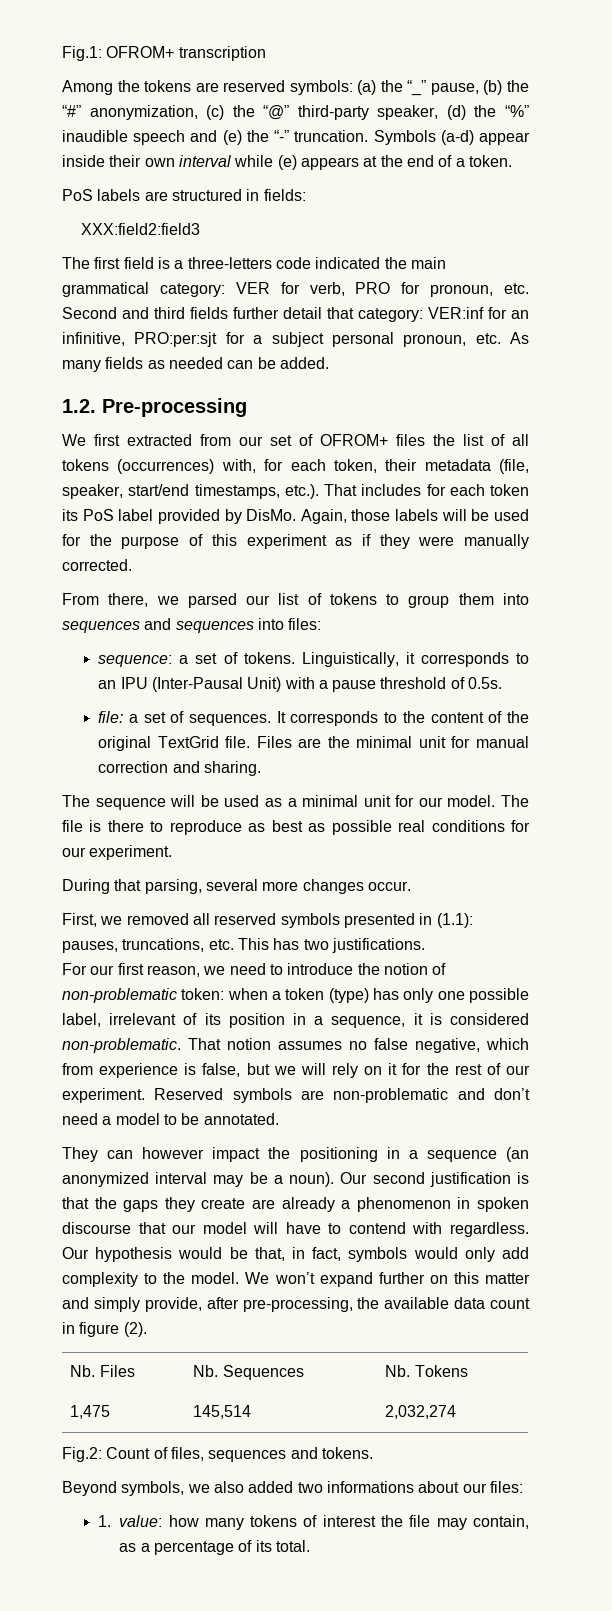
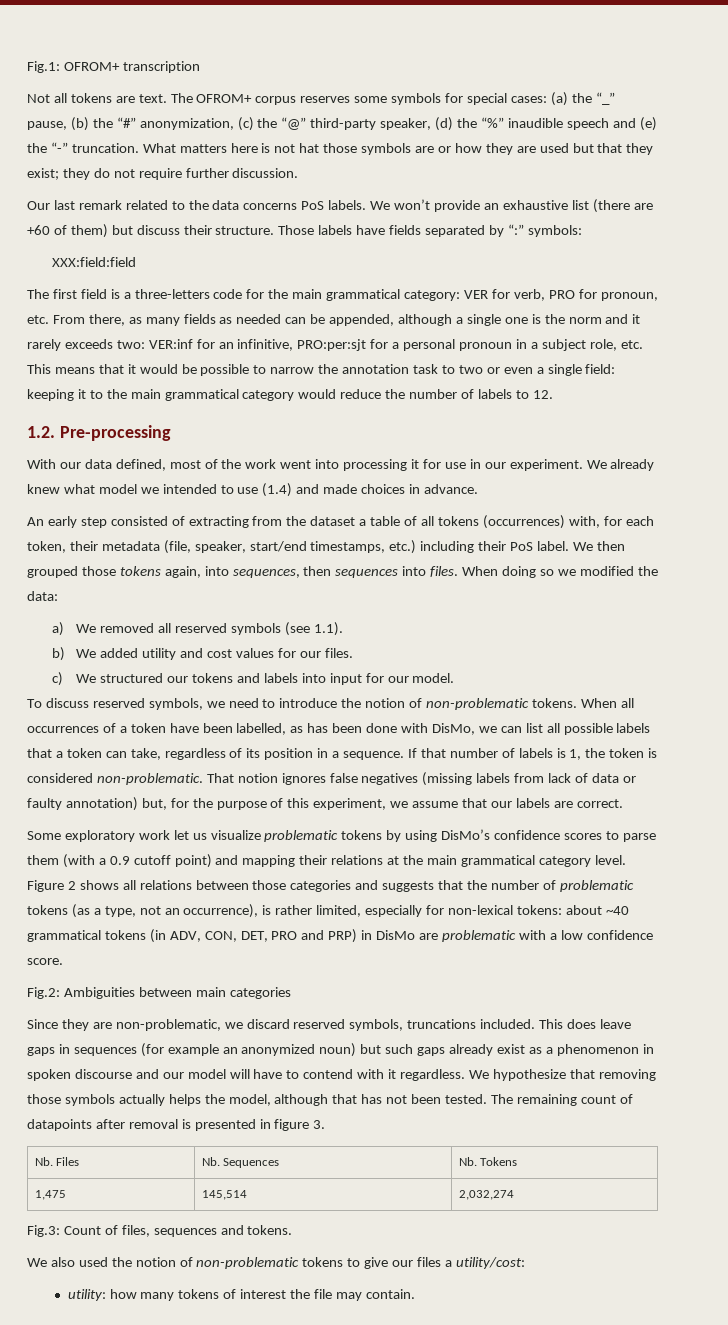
[62,80,353,95] Among the tokens are reserved symbols: -> [27,93,547,105] Not all tokens are text. The OFROM+ corpus reserves some symbols for special cases:
[373,130,530,145] [62,155,512,170] [62,189,306,201] [80,223,200,235] Symbols (a-d) appear inside their own interval while (e) appears at the end of a token. // PoS labels are structured in fields: // XXX:field2:field3 -> [142,143,654,155] [27,168,299,180] [27,199,653,213] [27,224,582,238] [51,257,136,267] What matters here is not hat those symbols are or how they are used but that they exist; they do not require further discussion. // Our last remark related to the data concerns PoS labels. We won’t provide an exhaustive list (there are +60 of them) but discuss their structure. Those labels have fields separated by “:” symbols: // XXX:field:field
[315,257,381,269] indicated -> [246,289,265,299] for
[62,307,423,322] Second and third fields further detail that category: -> [52,314,641,326] [27,339,145,351] From there, as many fields as needed can be appended, although a single one is the norm and it rarely exceeds two:
[271,332,529,347] [62,357,329,372] [62,398,247,417] [62,434,484,446] subject personal pronoun, etc. As many fields as needed can be added. // 1.2. Pre-processing // We first extracted from our set of OFROM+ files the list -> [403,339,643,351] [27,364,616,376] [27,389,553,401] [27,425,171,441] [27,459,655,471] [27,483,478,497] [27,516,401,528] personal pronoun in a subject role, etc. This means that it would be possible to narrow the annotation task to two or even a single field: keeping it to the main grammatical category would reduce the number of labels to 12. // 1.2. Pre-processing // With our data defined, most of the work went into processing it for use in our experiment. We already knew what model we intended to use (1.4) and made choices in advance. // An early step consisted of extracting from the dataset a table
[284,484,529,499] [62,509,529,524] [62,534,529,549] [62,559,132,571] [62,593,529,608] [62,618,322,633] [98,652,530,667] [98,677,503,692] [98,711,529,726] [98,736,529,751] [98,761,261,776] [62,795,529,810] [62,820,530,835] [62,845,173,860] [62,879,411,894] [62,913,473,928] [62,938,425,953] [62,963,200,977] etc.). That includes for each token its PoS label provided by DisMo. Again, those labels will be used for the purpose of this experiment as if they were manually corrected. // From there, we parsed our list of tokens to group them into sequences and sequences into files: // sequence: a set of tokens. Linguistically, it corresponds to an IPU (Inter-Pausal Unit) with a pause threshold of 0.5s. // file: a set of sequences. It corresponds to the content of the original TextGrid file. Files are the minimal unit for manual correction and sharing. // The sequence will be used as a minimal unit for our model. The file is there to reproduce as best as possible real conditions for our experiment. // During that parsing, several more changes occur. // First, we removed all reserved symbols presented in (1.1): pauses, truncations, etc. This has two justifications. // For our first reason, -> [389,540,625,554] [27,566,658,578] [27,591,58,601] [51,622,343,636] [51,647,353,661] [51,672,455,686] [27,698,203,710] etc.) including their PoS label. We then grouped those tokens again, into sequences, then sequences into files. When doing so we modified the data: // a) We removed all reserved symbols (see 1.1). // b) We added utility and cost values for our files. // c) We structured our tokens and labels into input for our model. // To discuss reserved symbols,
[181,988,529,1003] [62,1013,177,1027] token: when a token (type) has only one possible label, irrelevant -> [531,698,634,708] [27,723,651,735] [27,748,226,760] tokens. When all occurrences of a token have been labelled, as has been done with DisMo, we can list all possible labels that a token can take, regardless
[331,1013,423,1028] sequence, it -> [343,748,645,760] sequence. If that number of labels is 1, the token
[278,1038,529,1053] [62,1063,531,1078] [62,1088,530,1103] [62,1113,279,1125] [62,1147,529,1162] [62,1172,529,1187] [62,1197,335,1212] assumes no false negative, which from experience is false, but we will rely on it for the rest of our experiment. Reserved symbols are non-problematic and don’t need a model to be annotated. // They can however impact the positioning in a sequence (an anonymized interval may be a noun). Our second justification is that the gaps they create are already -> [281,772,636,786] [27,797,623,811] [27,829,656,842] [27,854,626,868] [27,880,634,892] [27,904,629,918] [27,929,653,943] [27,958,63,965] [27,987,291,999] [27,1019,631,1031] [27,1043,542,1057] ignores false negatives (missing labels from lack of data or faulty annotation) but, for the purpose of this experiment, we assume that our labels are correct. // Some exploratory work let us visualize problematic tokens by using DisMo’s confidence scores to parse them (with a 0.9 cutoff point) and mapping their relations at the main grammatical category level. Figure 2 shows all relations between those categories and suggests that the number of problematic tokens (as a type, not an occurrence), is rather limited, especially for non-lexical tokens: about ~40 grammatical tokens (in ADV, CON, DET, PRO and PRP) in DisMo are problematic with a low confidence score. // Fig.2: Ambiguities between main categories // Since they are non-problematic, we discard reserved symbols, truncations included. This does leave gaps in sequences (for example an anonymized noun) but such gaps already exist as
[138,1222,166,1234] that -> [135,1069,159,1079] and
[449,1222,529,1237] [62,1247,529,1262] [62,1272,530,1287] [62,1297,530,1312] regardless. Our hypothesis would be that, in fact, symbols would only add complexity to the model. We won’t expand further on this matter and simply provide, after pre-processing, the available data count -> [388,1069,656,1081] [27,1094,633,1106] [27,1119,256,1131] it regardless. We hypothesize that removing those symbols actually helps the model, although that has not been tested. The remaining count of datapoints after removal is presented
[123,1322,147,1337] (2). -> [313,1120,326,1129] 3.
[62,1447,102,1462] Fig.2: -> [27,1225,60,1237] Fig.3:
[62,1481,523,1496] [98,1515,163,1527] Beyond symbols, we also added two informations about our files: // 1. value: -> [27,1257,525,1269] [67,1289,106,1301] We also used the notion of non-problematic tokens to give our files a utility/cost: // utility:
[473,1515,529,1529] [119,1540,310,1555] contain, as a percentage of its total. -> [365,1289,415,1299] contain.

